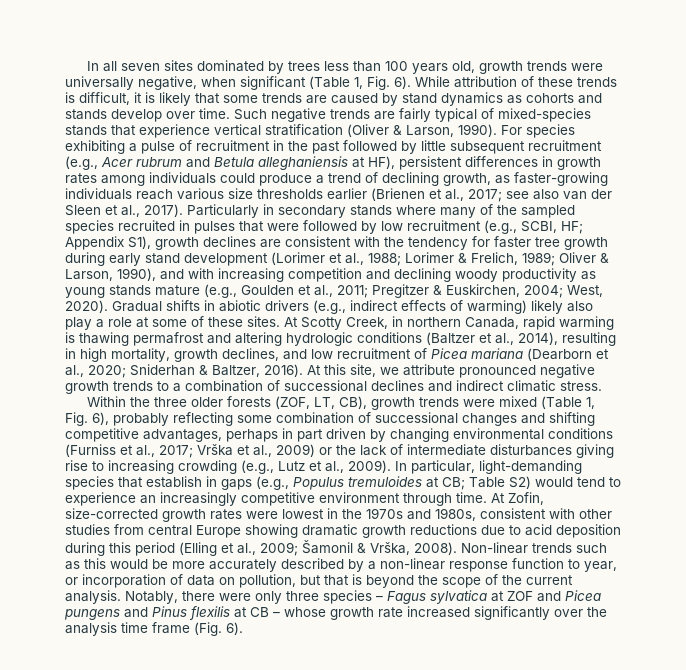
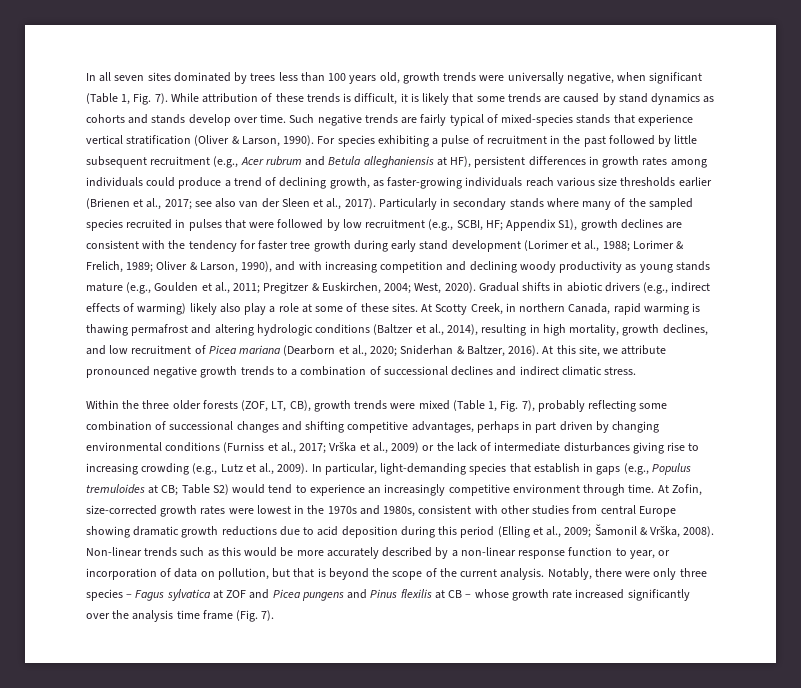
[394,76,411,89] 6). -> [154,93,168,104] 7).
[92,412,109,425] 6), -> [521,400,535,412] 7),
[226,622,243,635] 6). -> [261,610,275,621] 7).

